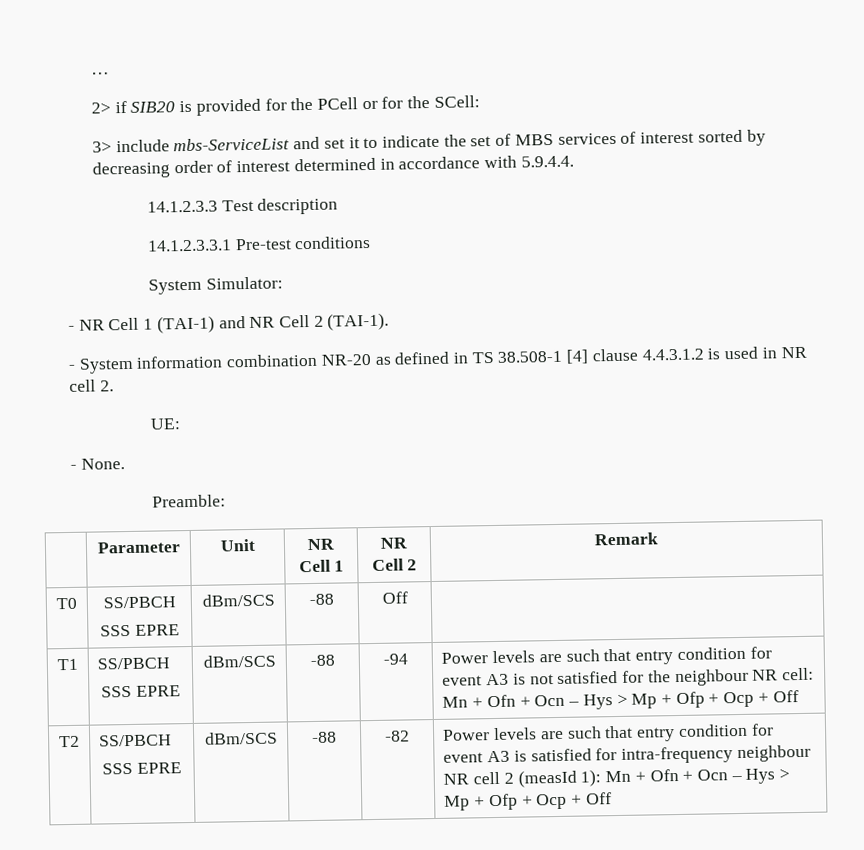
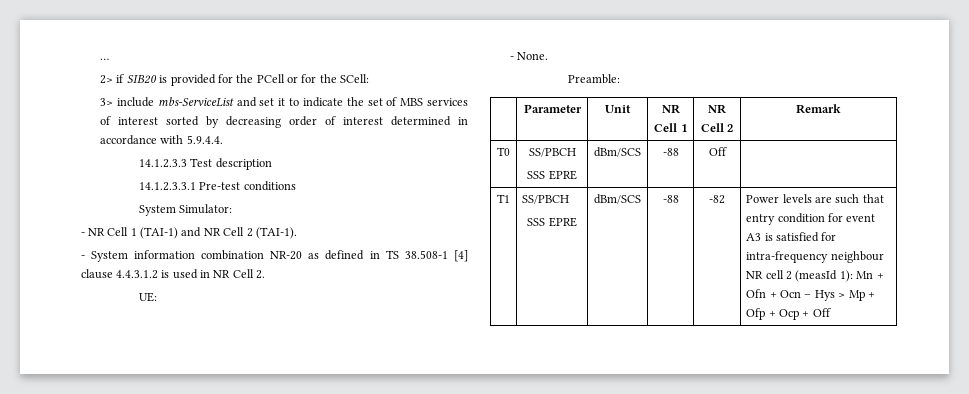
[68,379,96,392] cell -> [232,269,254,278] Cell
[101,685,181,698] [202,654,276,668] [310,654,335,667] [383,653,408,665] [441,646,772,665] [442,667,814,687] [442,690,799,710] [59,735,80,748] [99,734,173,747] // SSS EPRE | dBm/SCS | -88 | -94 | Power levels are such that entry condition for event A3 is not satisfied for the neighbour NR cell: Mn + Ofn + Ocn – Hys > Mp + Ofp + Ocp + Off // T2 | SS/PBCH -> (570, 199) none

